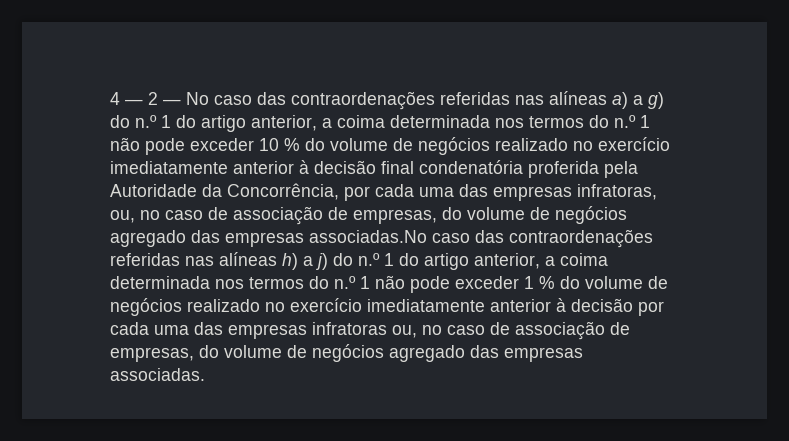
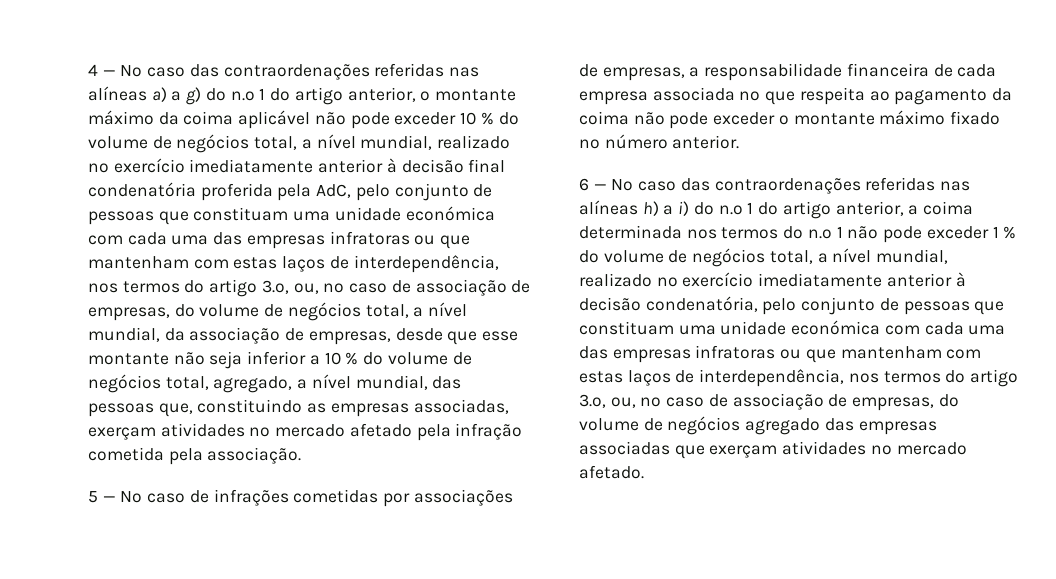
[148,92,181,105] 2 — -> (116, 73) none
[322,115,650,128] a coima determinada nos termos do n.º 1 -> [420,89,516,101] [88,110,311,129] o montante máximo da coima aplicável
(490, 146) none -> [254,134,433,150] total, a nível mundial,
[110,183,657,201] Autoridade da Concorrência, por cada uma das empresas infratoras, -> [316,183,493,201] [88,206,495,225] [88,231,471,249] [88,255,499,273] [88,279,289,297] AdC, pelo conjunto de pessoas que constituam uma unidade económica com cada uma das empresas infratoras ou que mantenham com estas laços de interdependência, nos termos do artigo 3.º,
[110,230,427,247] agregado das empresas associadas.No -> [365,302,468,318] [88,327,519,345] [88,351,472,369] [88,374,462,393] [88,399,509,417] [88,423,523,441] [88,447,302,465] [88,489,513,507] [579,63,997,81] [579,87,1013,105] [579,110,1001,129] [579,134,740,149] [579,178,634,191] total, a nível mundial, da associação de empresas, desde que esse montante não seja inferior a 10 % do volume de negócios total, agregado, a nível mundial, das pessoas que, constituindo as empresas associadas, exerçam atividades no mercado afetado pela infração cometida pela associação. // 5 — No caso de infrações cometidas por associações de empresas, a responsabilidade financeira de cada empresa associada no que respeita ao pagamento da coima não pode exceder o montante máximo fixado no número anterior. // 6 — No
[316,253,328,270] j) -> [678,201,690,216] i)
[187,298,664,316] [110,322,387,339] realizado no exercício imediatamente anterior à decisão por cada uma das empresas infratoras -> [769,248,949,264] [579,272,966,287] [579,296,1005,315] [579,320,1006,335] [579,345,982,363] [579,369,1019,387] [579,394,606,408] total, a nível mundial, realizado no exercício imediatamente anterior à decisão condenatória, pelo conjunto de pessoas que constituam uma unidade económica com cada uma das empresas infratoras ou que mantenham com estas laços de interdependência, nos termos do artigo 3.º,
[110,368,205,381] associadas. -> [579,441,967,459] [579,465,644,479] associadas que exerçam atividades no mercado afetado.

